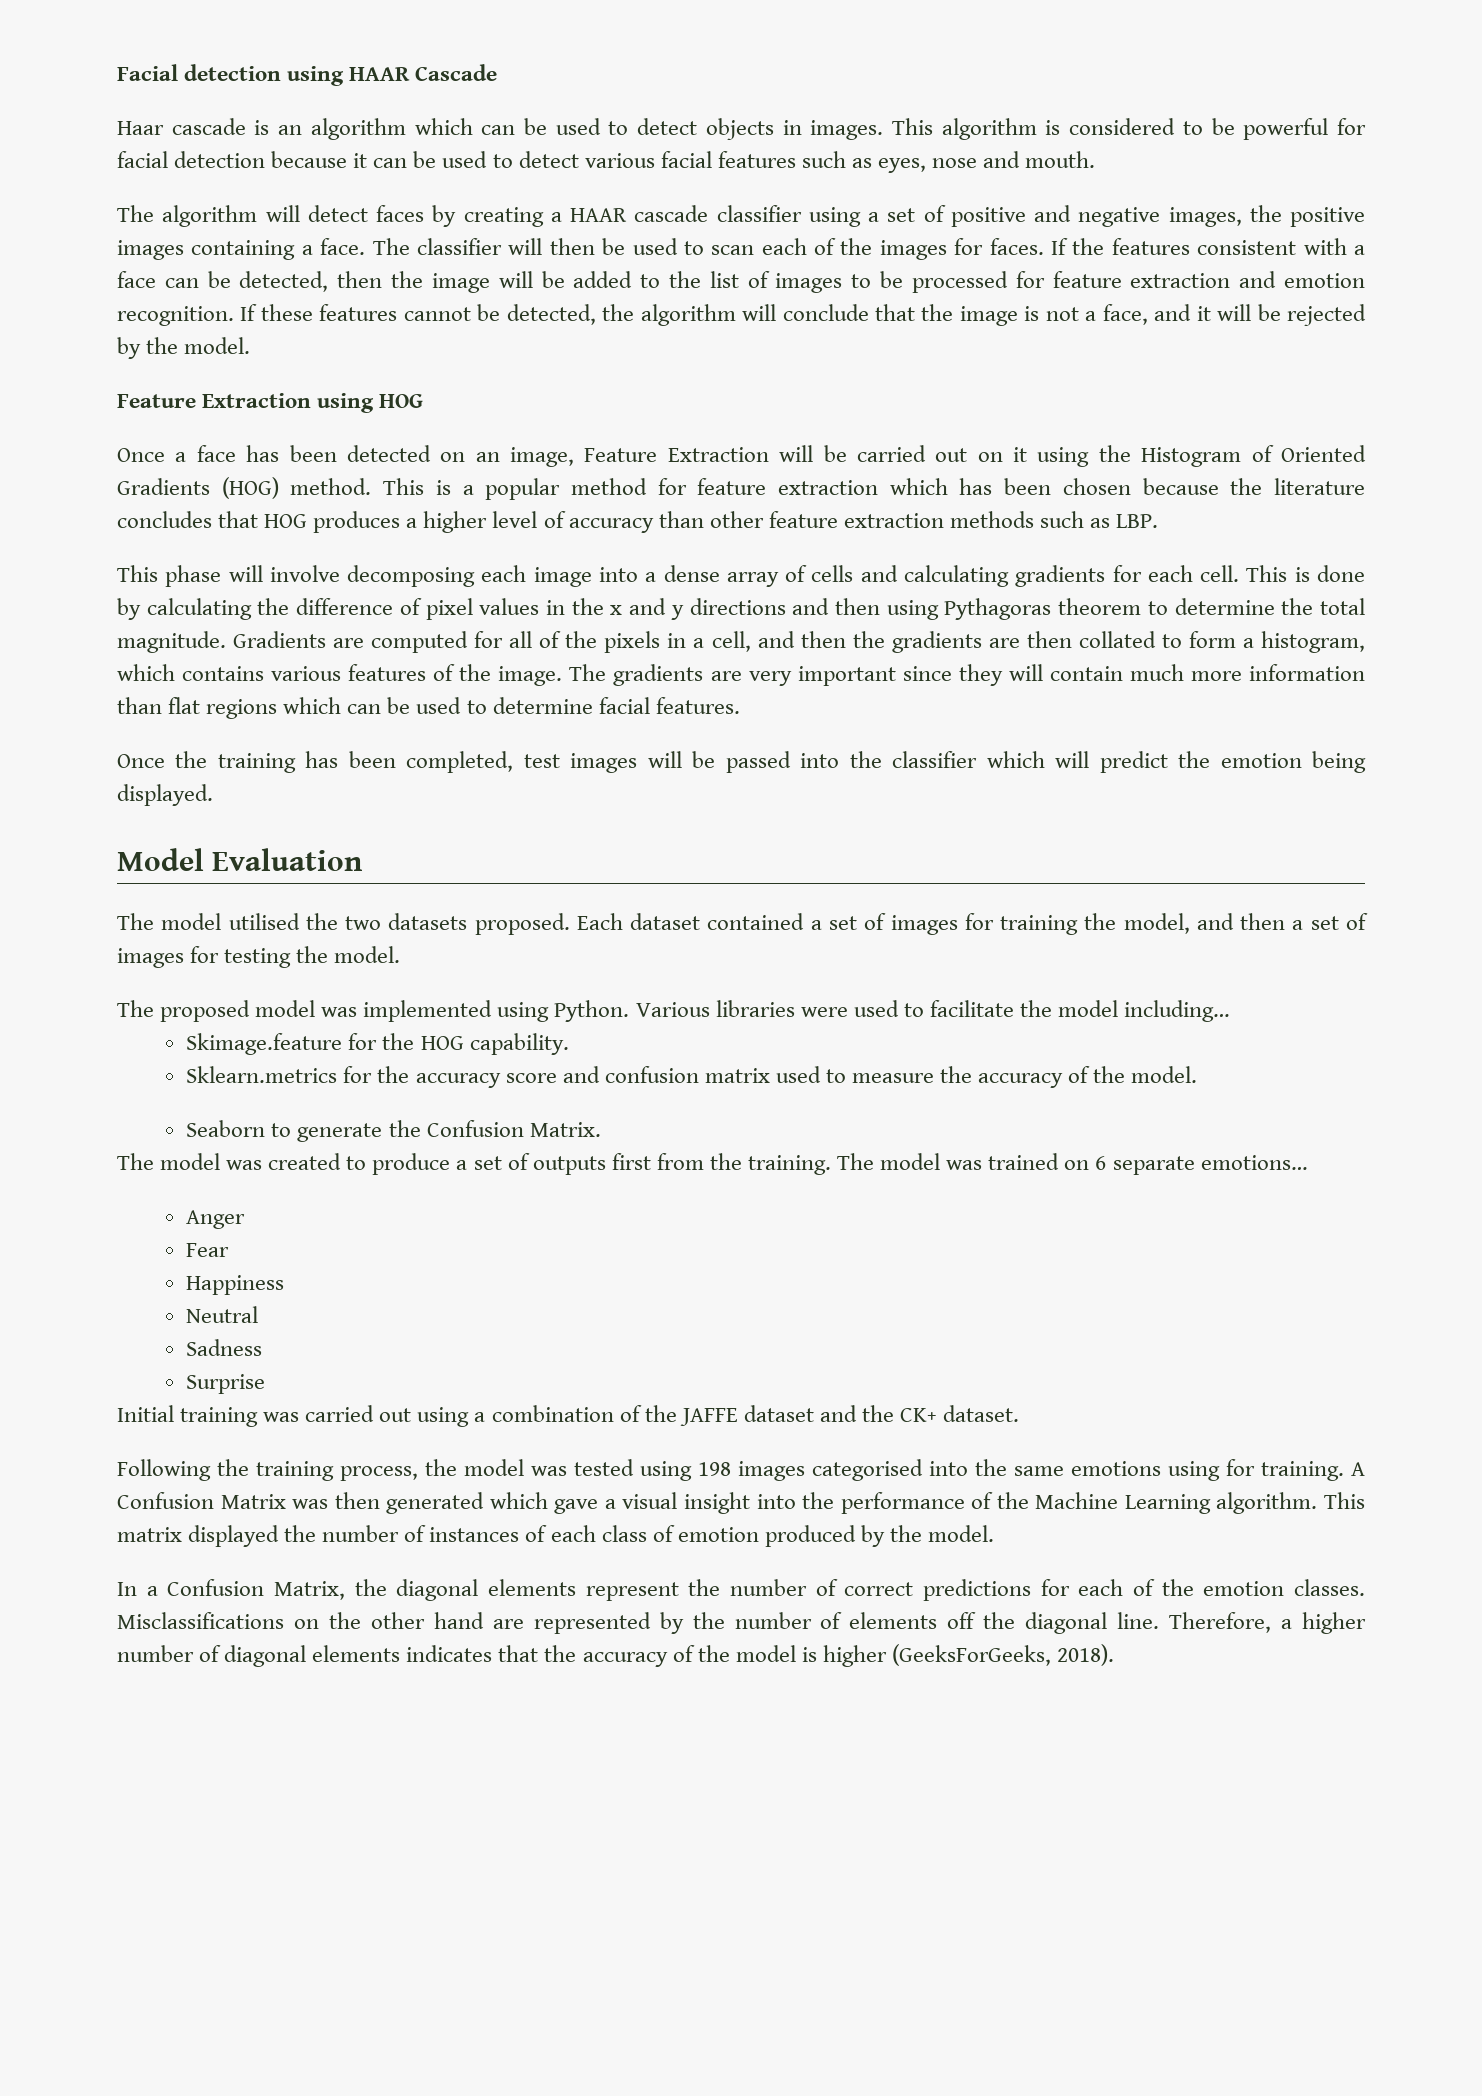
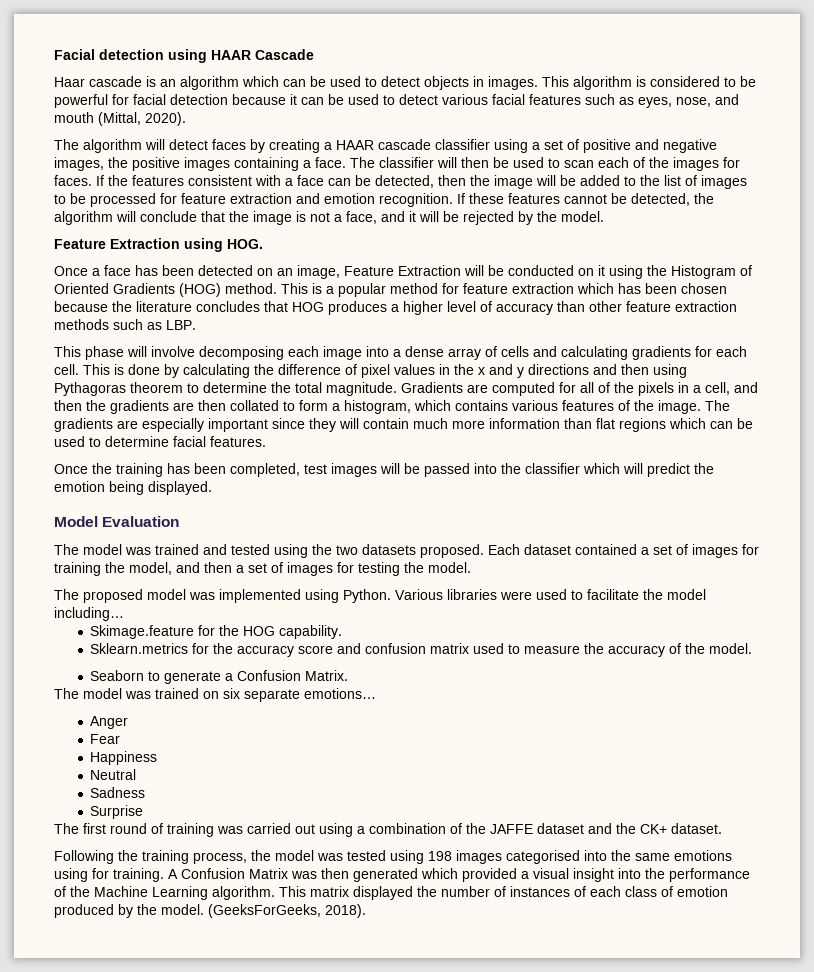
[932,151,1096,168] nose and mouth. -> [676,94,739,107] [54,112,186,126] nose, and mouth (Mittal, 2020).
[379,394,424,408] HOG -> [227,239,263,249] HOG.
[856,445,968,462] carried out -> [508,265,574,276] conducted
[748,671,792,686] very -> [142,418,204,432] especially
[228,913,300,930] utilised -> [125,544,308,558] was trained and tested using
[388,1120,421,1137] the -> [225,673,234,681] a
[268,1153,983,1175] created to produce a set of outputs first from the training. The model was -> (151, 695) none
[1095,1156,1107,1170] 6 -> [223,688,240,699] six
[117,1405,174,1422] Initial -> [54,823,163,834] The first round of
[554,1499,599,1514] gave -> [462,868,517,882] provided
[117,1579,1365,1601] [117,1612,1366,1634] [117,1645,887,1667] // In a Confusion Matrix, the diagonal elements represent the number of correct predictions for each of the emotion classes. Misclassifications on the other hand are represented by the number of elements off the diagonal line. Therefore, a higher number of diagonal elements indicates that the accuracy of the model is higher -> (204, 909) none

